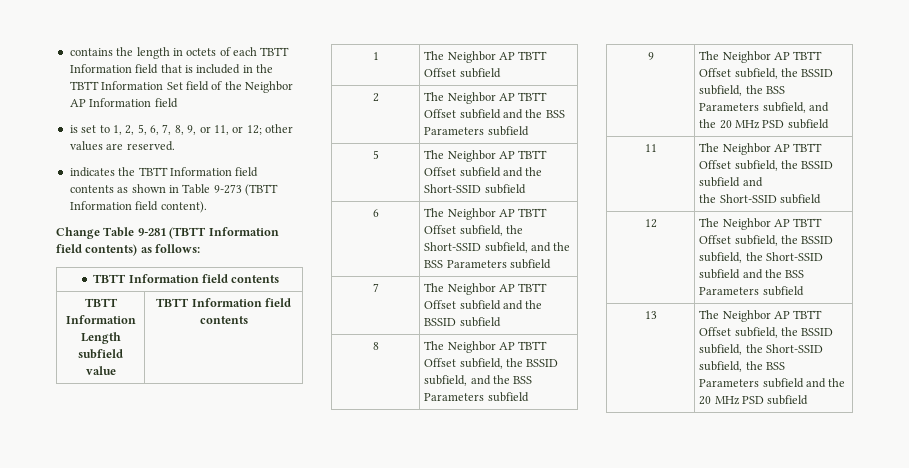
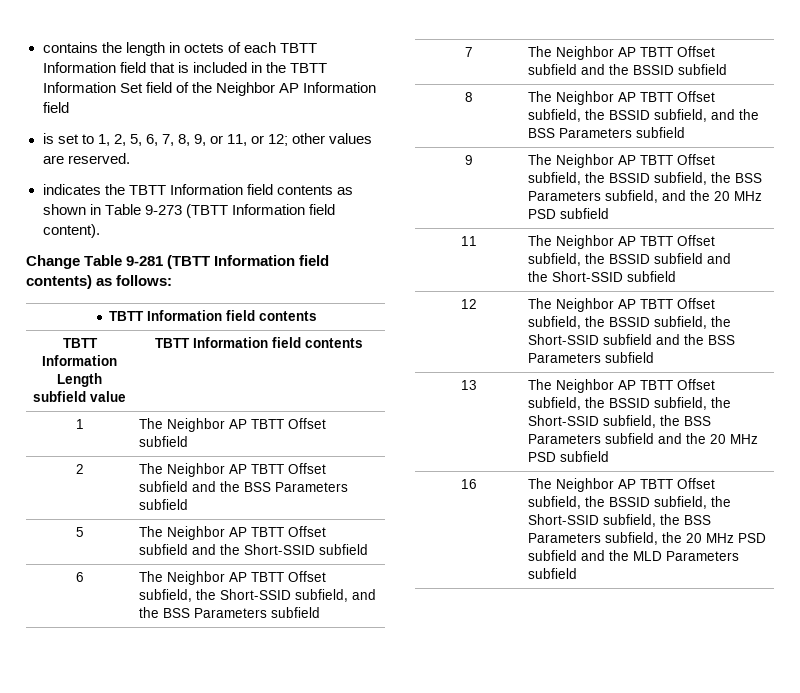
(809, 400) none -> [460,479,477,489] [527,478,715,492] [527,496,731,509] [527,514,711,527] [527,532,766,545] [527,550,739,561] [527,568,577,579] // 16 | The Neighbor AP TBTT Offset subfield, the BSSID subfield, the Short-SSID subfield, the BSS Parameters subfield, the 20 MHz PSD subfield and the MLD Parameters subfield

